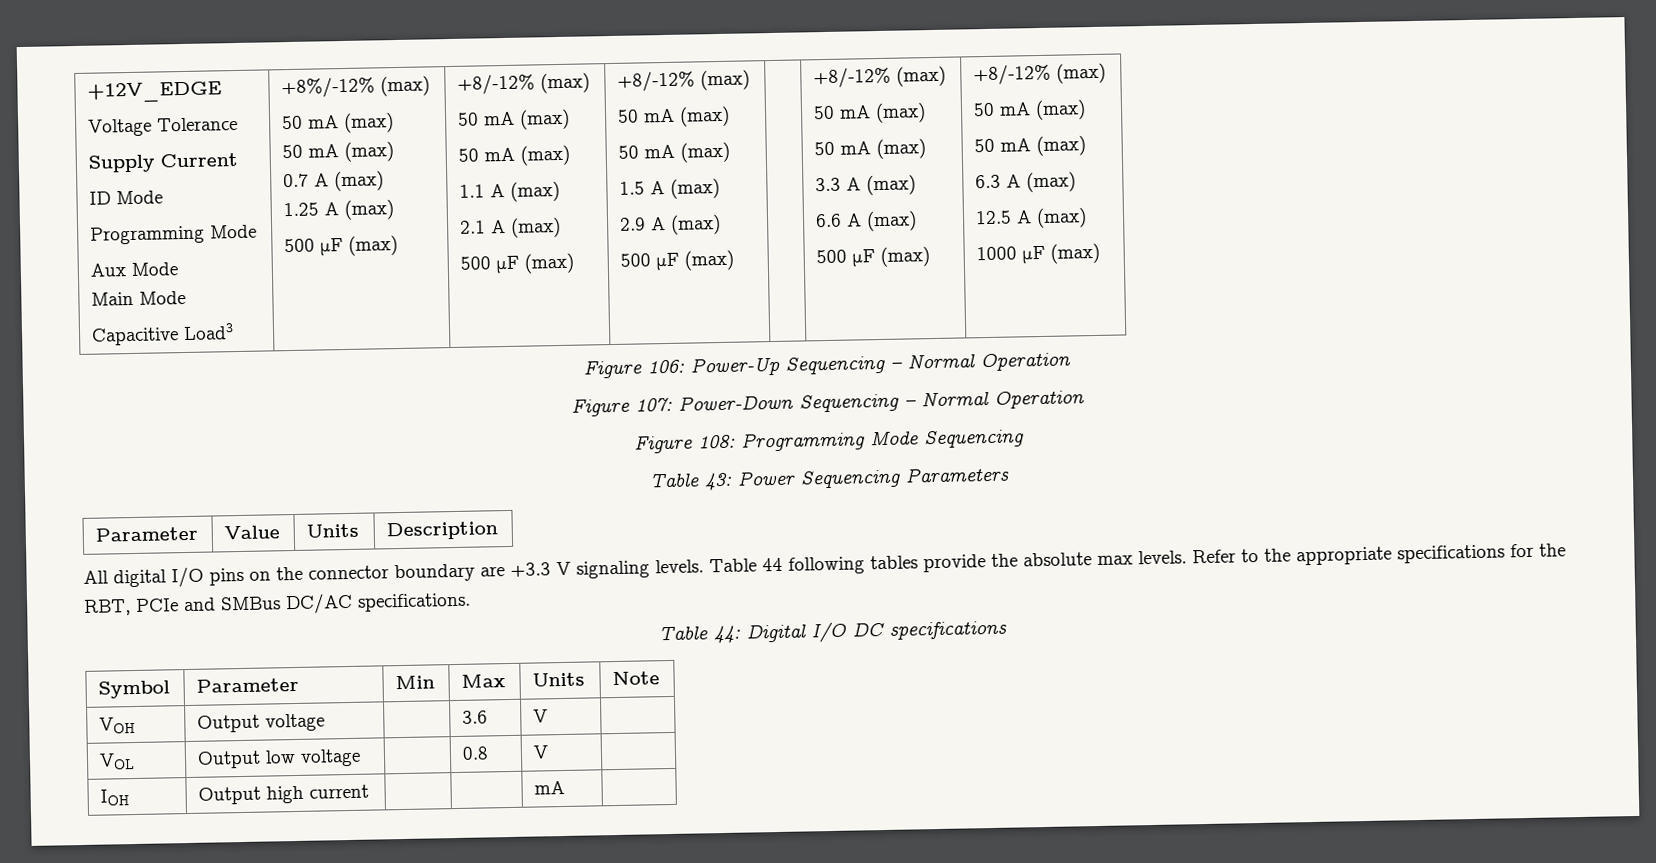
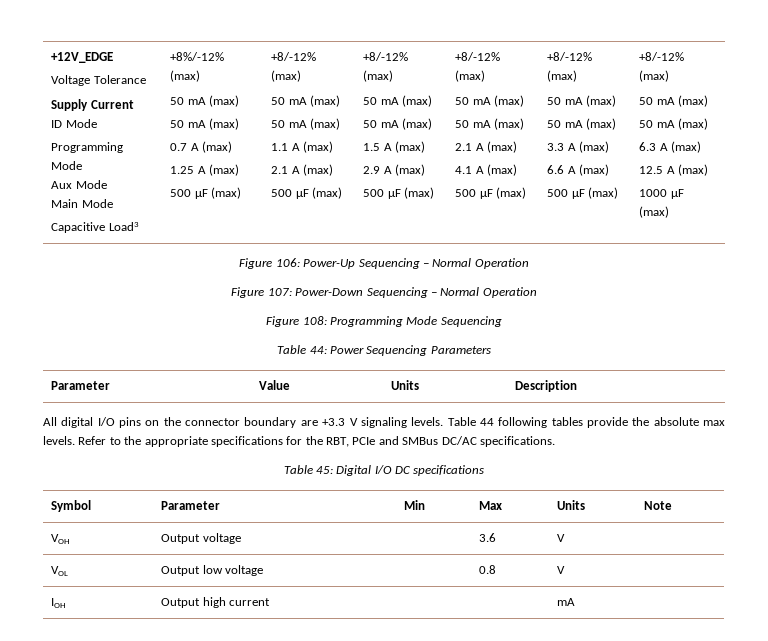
(735, 260) none -> [455,52,501,61] [455,70,486,82] [455,95,525,107] [455,118,525,130] [455,141,518,153] [455,164,518,176] [455,187,527,199] +8/-12% (max) // 50 mA (max) // 50 mA (max) // 2.1 A (max) // 4.1 A (max) // 500 μF (max)
[704,472,733,491] 43: -> [309,346,327,354] 44:
[712,625,741,644] 44: -> [315,466,333,474] 45:

